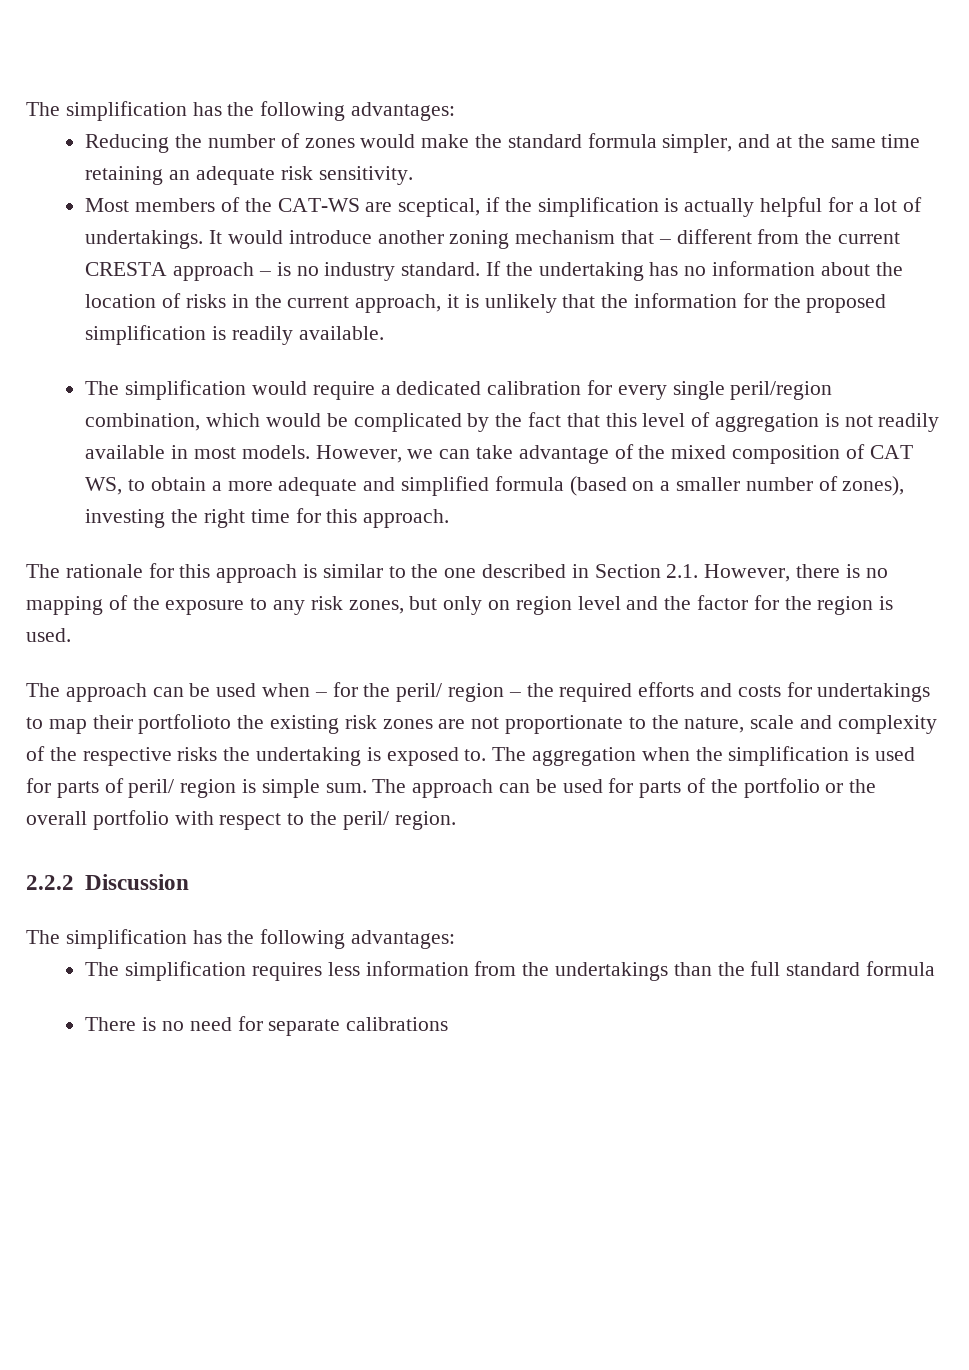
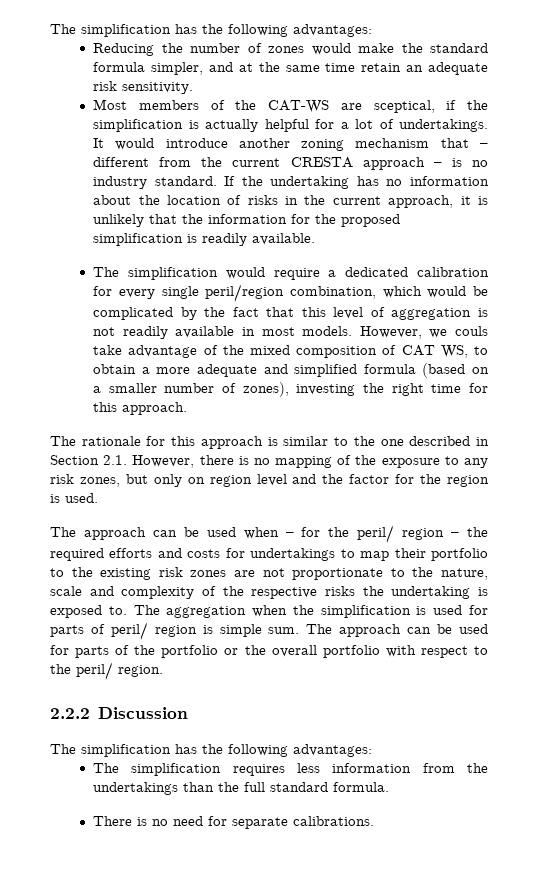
[85,166,164,185] retaining -> [361,63,402,72] retain
[439,449,471,459] can -> [455,326,489,336] couls
[138,714,232,734] portfolioto -> [431,548,489,561] [50,568,64,577] portfolio to
[866,961,936,976] formula -> [333,782,390,792] formula.
[346,1017,449,1031] calibrations -> [293,816,375,826] calibrations.

